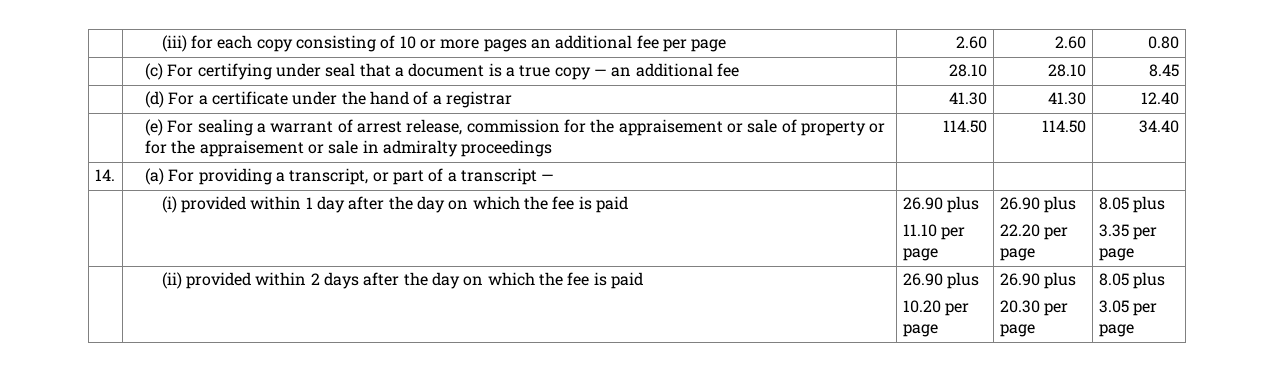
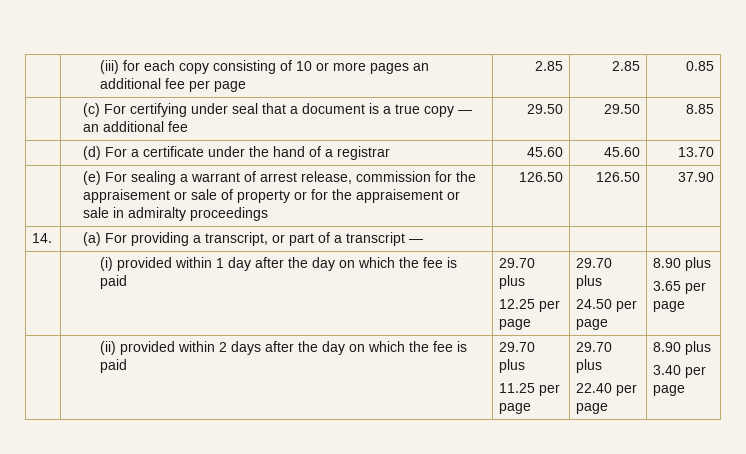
[956,36,988,49] [1055,36,1087,49] [1148,36,1180,49] 2.60 | 2.60 | 0.80 -> [534,61,563,71] [611,61,640,71] [685,61,714,71] 2.85 | 2.85 | 0.85
[949,64,988,77] [1048,64,1087,77] [1149,64,1180,77] 28.10 | 28.10 | 8.45 -> [526,104,563,114] [603,104,640,114] [685,104,714,114] 29.50 | 29.50 | 8.85
[949,92,988,105] [1048,92,1087,105] [1141,92,1180,105] 41.30 | 41.30 | 12.40 -> [526,147,563,157] [603,147,640,157] [677,147,714,157] 45.60 | 45.60 | 13.70
[943,120,988,133] [1042,120,1087,133] [1139,120,1180,133] 114.50 | 114.50 | 34.40 -> [518,172,563,182] [595,172,640,182] [677,172,714,182] 126.50 | 126.50 | 37.90
[902,196,979,213] [902,224,965,240] [902,248,938,261] [999,196,1076,213] [999,224,1068,240] [999,248,1035,261] [1098,196,1165,213] [1098,224,1129,237] 26.90 plus // 11.10 per page | 26.90 plus // 22.20 per page | 8.05 plus // 3.35 -> [499,258,536,268] [499,275,526,289] [499,299,561,312] [499,319,532,330] [576,258,613,268] [576,275,603,289] [576,299,638,312] [576,319,609,330] [653,257,712,271] [653,281,682,291] 29.70 plus // 12.25 per page | 29.70 plus // 24.50 per page | 8.90 plus // 3.65
[902,272,979,289] [902,300,969,316] [902,324,938,337] [999,272,1076,289] [999,300,1068,316] [999,324,1035,337] [1098,272,1165,289] [1098,300,1129,313] 26.90 plus // 10.20 per page | 26.90 plus // 20.30 per page | 8.05 plus // 3.05 -> [499,342,536,352] [499,359,526,373] [499,383,561,396] [499,403,532,414] [576,342,613,352] [576,359,603,373] [576,383,638,396] [576,403,609,414] [653,341,712,355] [653,365,682,375] 29.70 plus // 11.25 per page | 29.70 plus // 22.40 per page | 8.90 plus // 3.40

